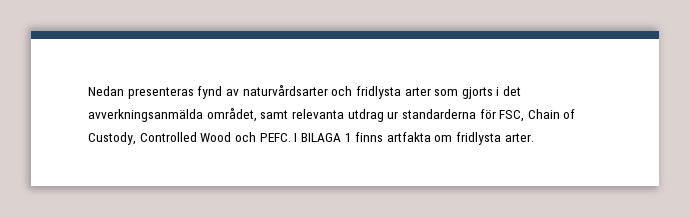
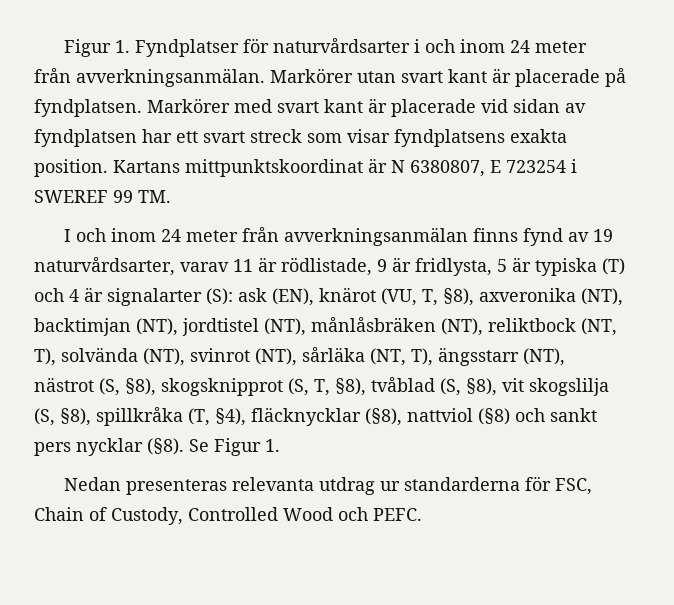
[88,85,522,99] [88,108,289,122] Nedan presenteras fynd av naturvårdsarter och fridlysta arter som gjorts i det avverkningsanmälda området, samt -> [64,38,588,57] [34,68,626,87] [34,98,586,117] [34,129,567,147] [34,158,577,177] [34,190,171,203] [64,227,614,246] [34,257,625,276] [34,287,623,306] [34,317,617,336] [34,347,565,366] [34,377,609,396] [34,407,597,426] [34,438,280,456] [64,477,228,495] Figur 1. Fyndplatser för naturvårdsarter i och inom 24 meter från avverkningsanmälan. Markörer utan svart kant är placerade på fyndplatsen. Markörer med svart kant är placerade vid sidan av fyndplatsen har ett svart streck som visar fyndplatsens exakta position. Kartans mittpunktskoordinat är N 6380807, E 723254 i SWEREF 99 TM. // I och inom 24 meter från avverkningsanmälan finns fynd av 19 naturvårdsarter, varav 11 är rödlistade, 9 är fridlysta, 5 är typiska (T) och 4 är signalarter (S): ask (EN), knärot (VU, T, §8), axveronika (NT), backtimjan (NT), jordtistel (NT), månlåsbräken (NT), reliktbock (NT, T), solvända (NT), svinrot (NT), sårläka (NT, T), ängsstarr (NT), nästrot (S, §8), skogsknipprot (S, T, §8), tvåblad (S, §8), vit skogslilja (S, §8), spillkråka (T, §4), fläcknycklar (§8), nattviol (§8) och sankt pers nycklar (§8). Se Figur 1. // Nedan presenteras
[294,132,534,145] I BILAGA 1 finns artfakta om fridlysta arter. -> (422, 514) none

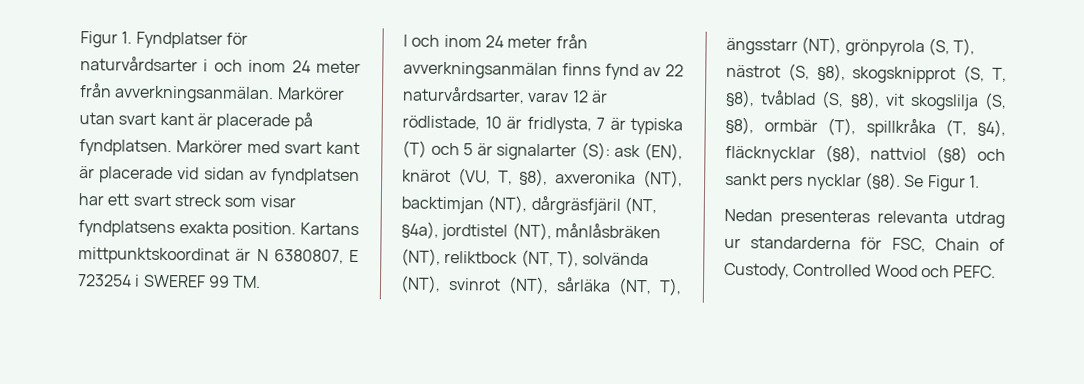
[593,229,614,242] 19 -> [665,64,684,77] 22
[233,259,253,272] 11 -> [571,90,589,103] 12
[377,259,387,272] 9 -> [484,116,502,129] 10
[497,259,507,272] 5 -> [596,117,605,130] 7
[69,289,79,302] 4 -> [463,143,474,156] 5
(178, 327) none -> [530,195,657,215] [401,221,439,239] dårgräsfjäril (NT, §4a),
(565, 357) none -> [844,38,976,57] grönpyrola (S, T),
(91, 417) none -> [763,118,857,136] ormbär (T),

